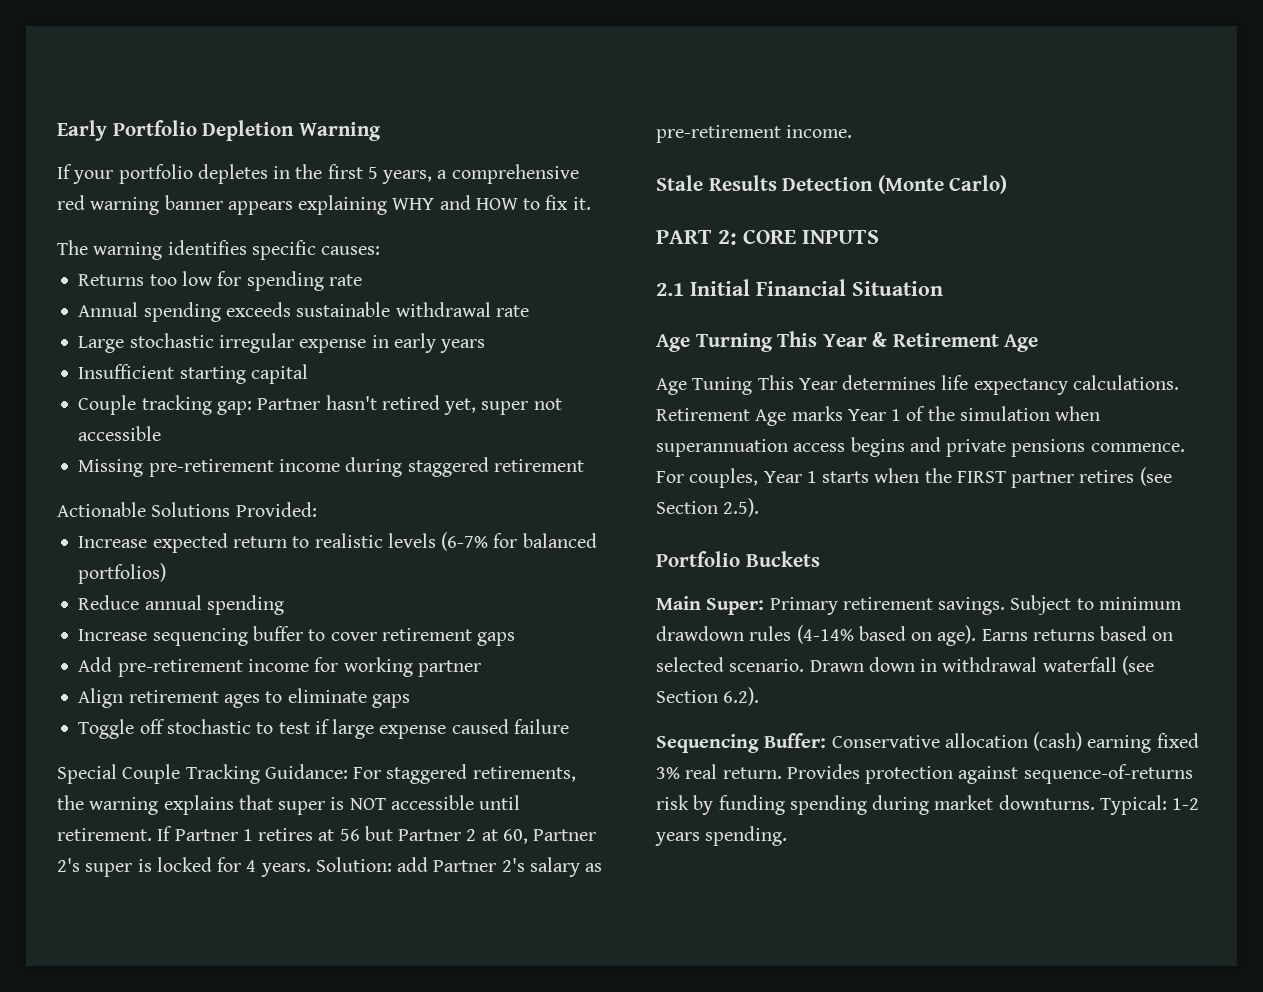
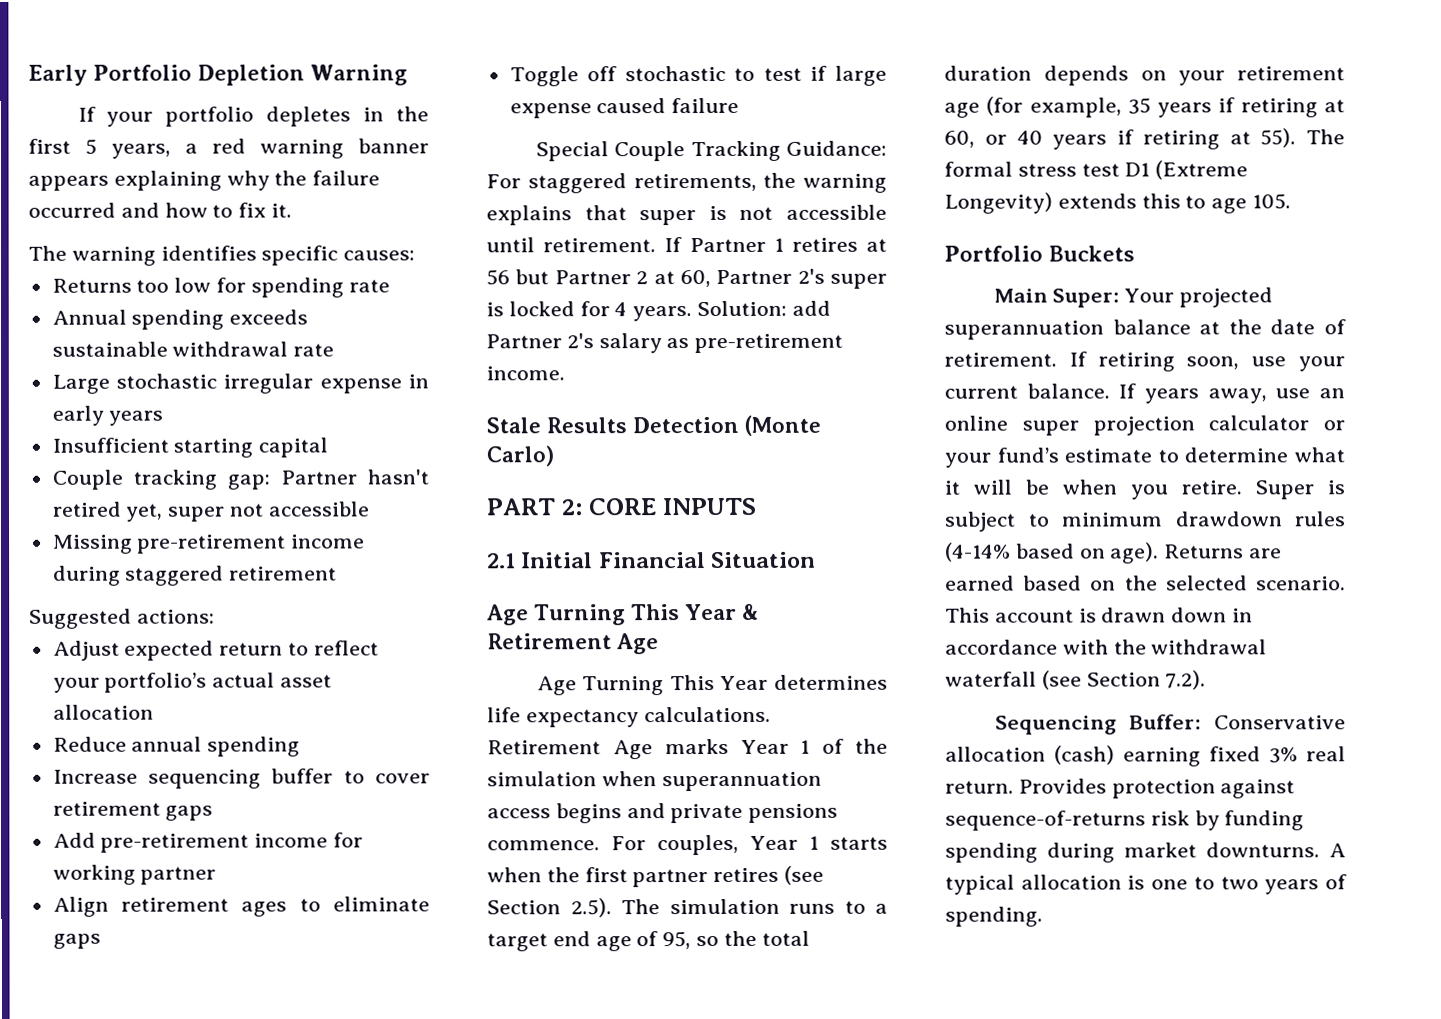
[451,164,579,184] comprehensive -> (198, 148) none
[392,195,518,210] WHY and HOW -> [226,170,381,191] [28,202,208,218] why the failure occurred and how
[57,502,317,517] [78,532,597,553] [78,563,167,584] Actionable Solutions Provided: // Increase expected return to realistic levels (6-7% for balanced portfolios) -> [29,608,215,629] [52,640,379,661] [52,672,333,693] [52,704,154,720] Suggested actions: // Adjust expected return to reflect your portfolio’s actual asset allocation
[349,798,386,810] NOT -> [739,206,774,220] not
[692,377,753,395] Tuning -> [582,676,665,696] Turning
[956,471,1006,483] FIRST -> [584,867,628,883] first
[656,551,820,567] [656,595,1072,615] // Portfolio Buckets // Main Super: Primary retirement savings. Subject -> [621,898,888,915] [487,930,810,952] [944,65,1345,86] [944,96,1345,118] [944,128,1345,150] [944,160,1249,180] [944,192,1292,214] [944,245,1136,262] [993,287,1274,308] [944,319,1346,340] [944,351,1345,372] [944,383,1345,404] [944,415,1345,436] [944,447,1345,468] [944,479,1345,500] [945,511,1016,532] The simulation runs to a target end age of 95, so the total duration depends on your retirement age (for example, 35 years if retiring at 60, or 40 years if retiring at 55). The formal stress test D1 (Extreme Longevity) extends this to age 105. // Portfolio Buckets // Main Super: Your projected superannuation balance at the date of retirement. If retiring soon, use your current balance. If years away, use an online super projection calculator or your fund’s estimate to determine what it will be when you retire. Super is subject
[981,626,1174,641] Earns returns based on -> [1164,544,1283,559] [945,575,1158,591] Returns are earned based on the
[809,657,938,672] Drawn down in -> [945,607,1254,623] [945,639,1147,655] This account is drawn down in accordance with the
[723,687,760,706] 6.2). -> [1165,670,1207,690] 7.2).
[1099,795,1200,815] [655,832,700,846] Typical: 1-2 years -> [1329,843,1346,858] [945,874,1347,895] A typical allocation is one to two years of

